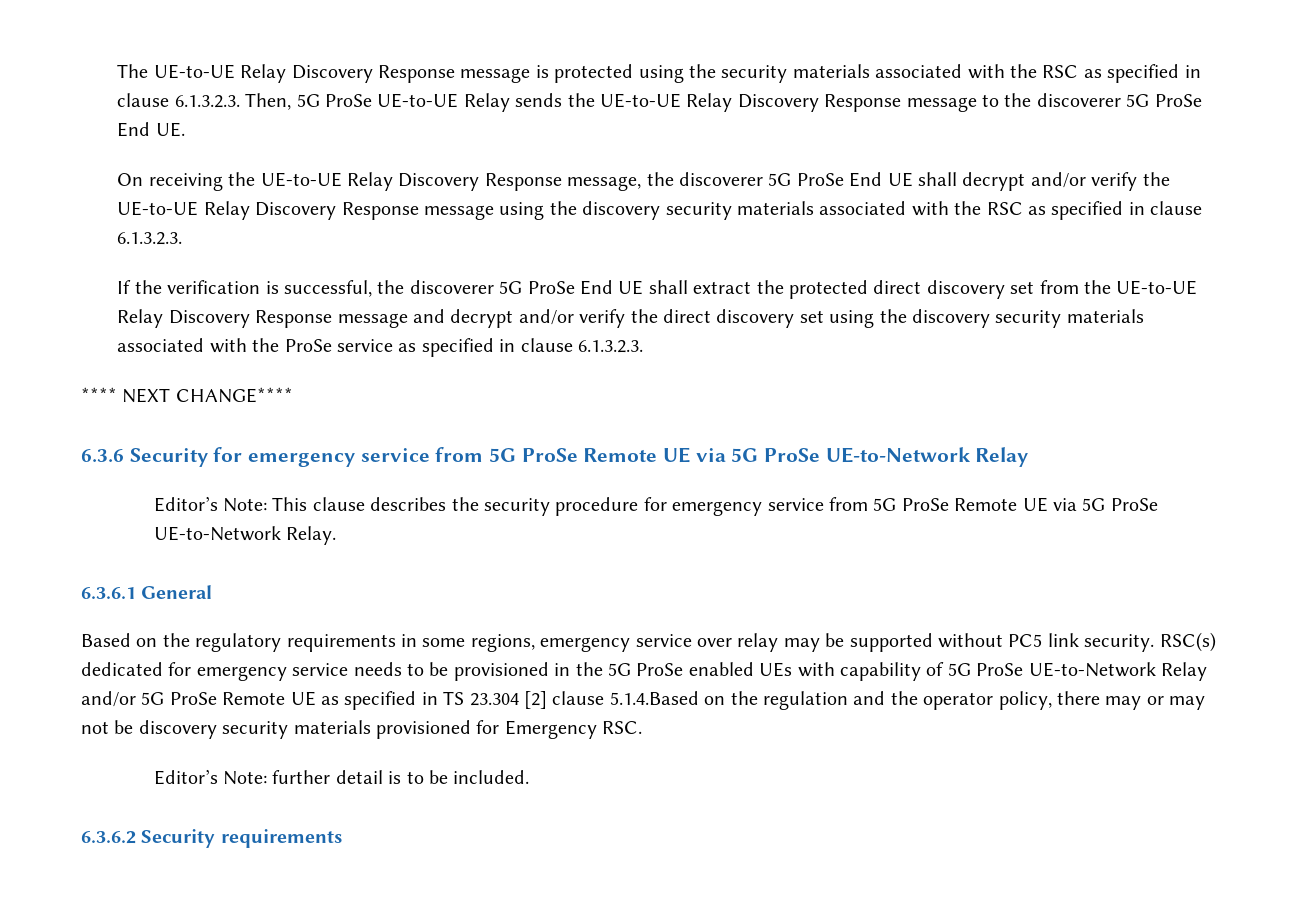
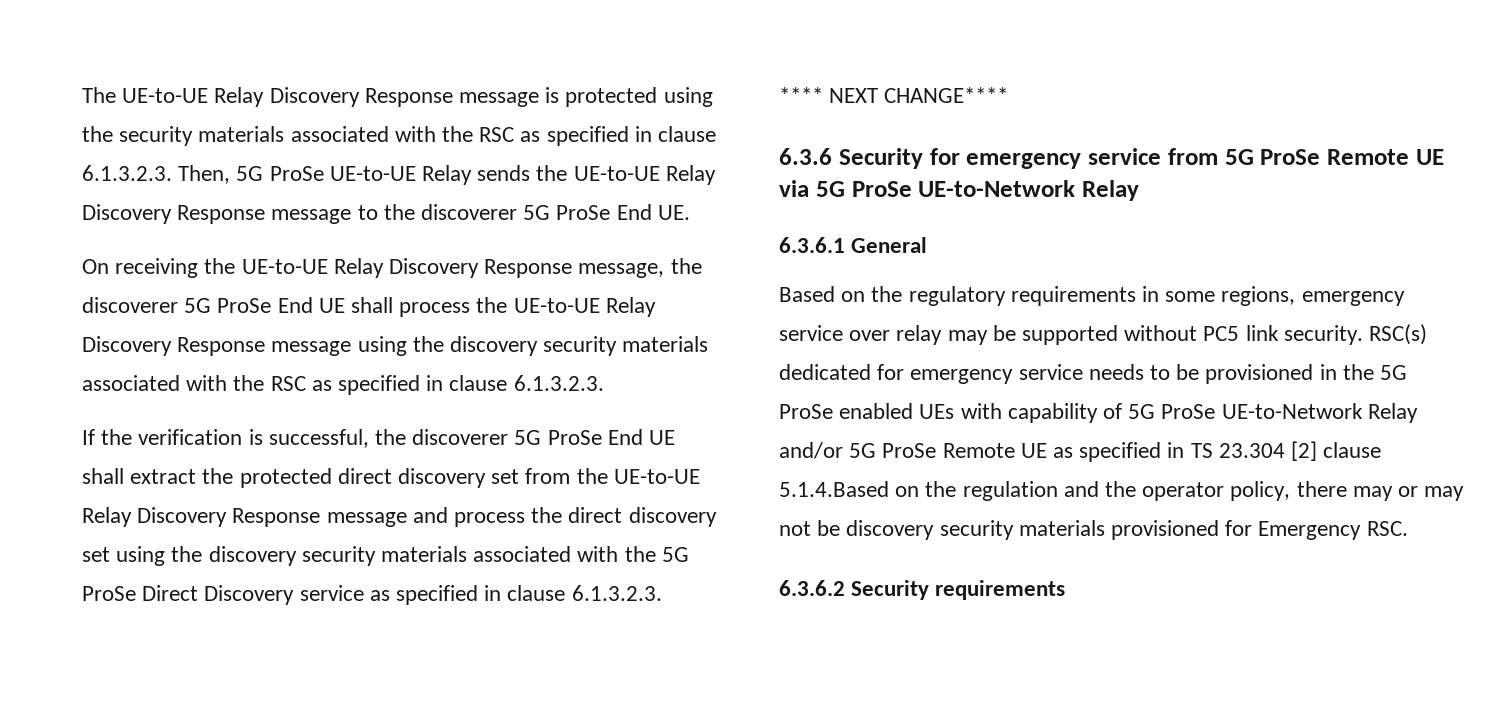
[962,172,1138,191] decrypt and/or verify -> [399,302,471,317] process
[450,309,626,328] decrypt and/or verify -> [454,512,526,527] process
[284,339,332,352] ProSe -> [661,547,689,562] [81,585,295,605] 5G ProSe Direct Discovery
[153,496,1158,516] [153,526,337,545] // Editor’s Note: This clause describes the security procedure for emergency service from 5G ProSe Remote UE via 5G ProSe UE-to-Network Relay. -> (1139, 190) none
[153,769,530,785] // Editor’s Note: further detail is to be included. -> (1408, 528) none

